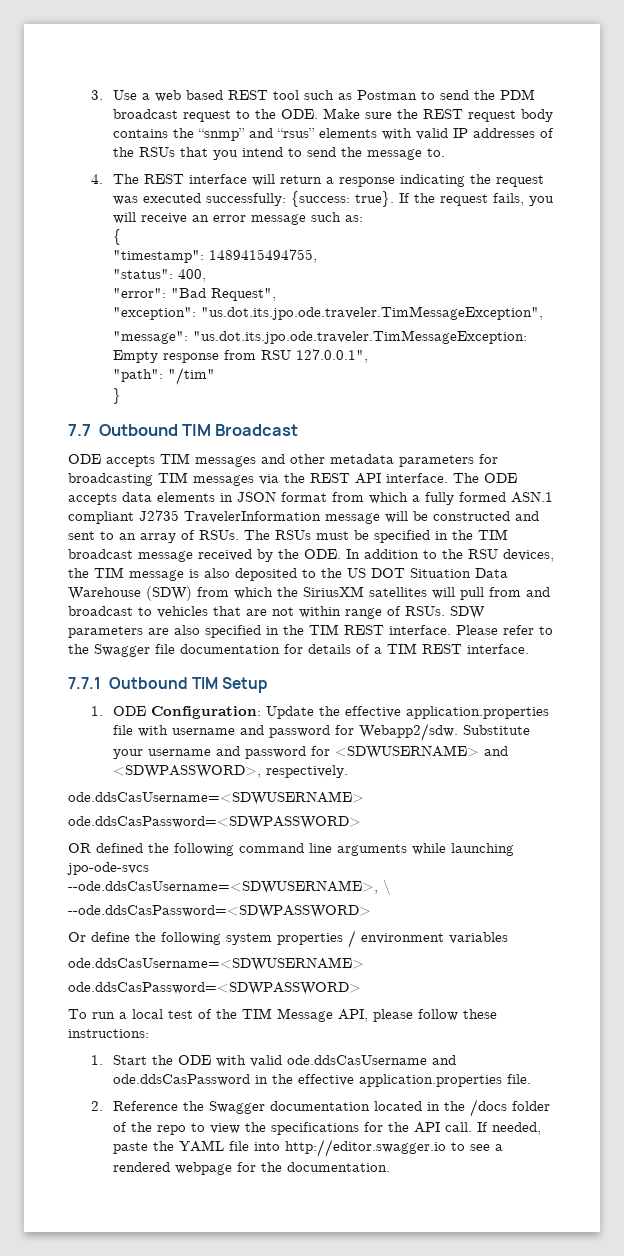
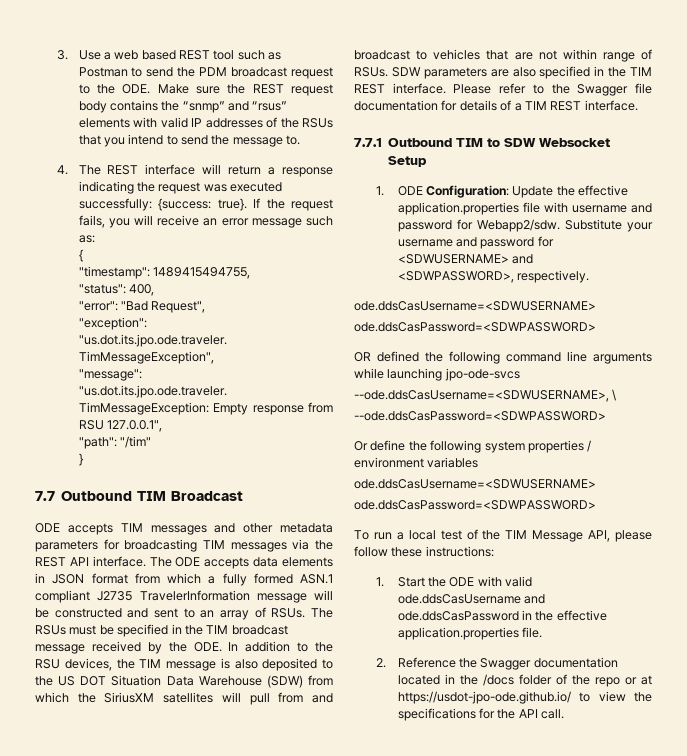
(218, 683) none -> [487,138,611,147] to SDW Websocket
(187, 1130) none -> [624,675,652,685] [397,691,571,704] or at https://usdot-jpo-ode.github.io/
[477,1122,542,1135] [113,1139,504,1157] [113,1162,391,1175] If needed, paste the YAML file into http://editor.swagger.io to see a rendered webpage for the documentation. -> (565, 714) none

